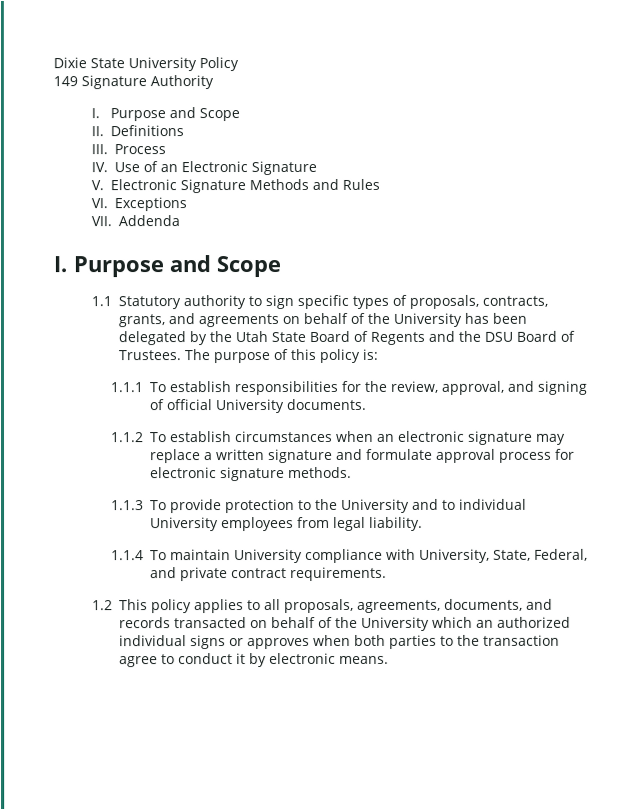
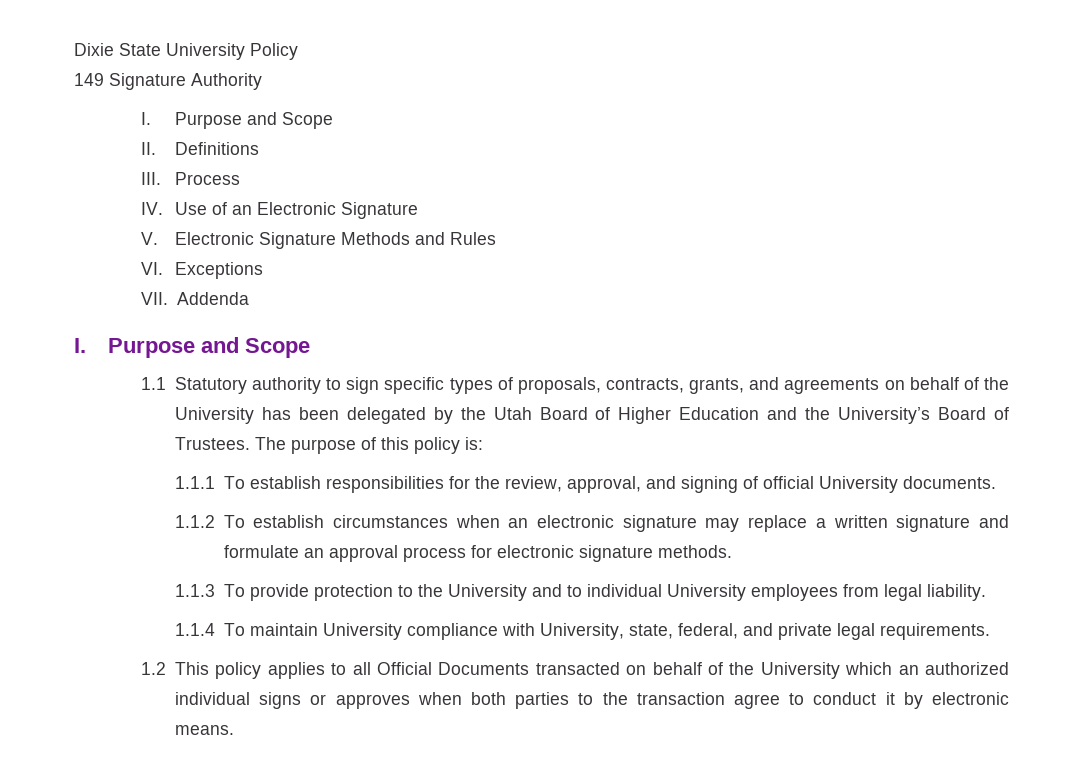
[271,330,426,345] State Board of Regents -> [539,407,760,424] Board of Higher Education
[484,331,514,342] DSU -> [838,407,931,424] University’s
(434, 454) none -> [303,548,324,558] an
[493,548,589,561] State, Federal, -> [628,623,738,639] state, federal,
[231,568,288,579] contract -> [836,623,875,640] legal
[284,598,554,614] [119,617,172,629] proposals, agreements, documents, and records -> [376,662,530,675] Official Documents

